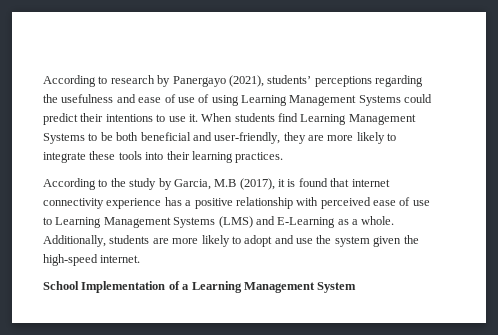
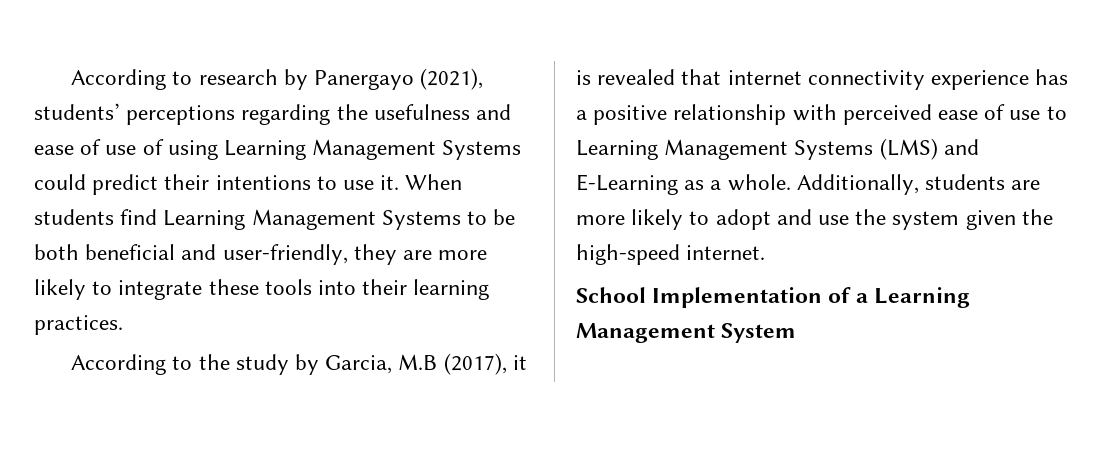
[298,178,328,187] found -> [597,69,676,85] revealed

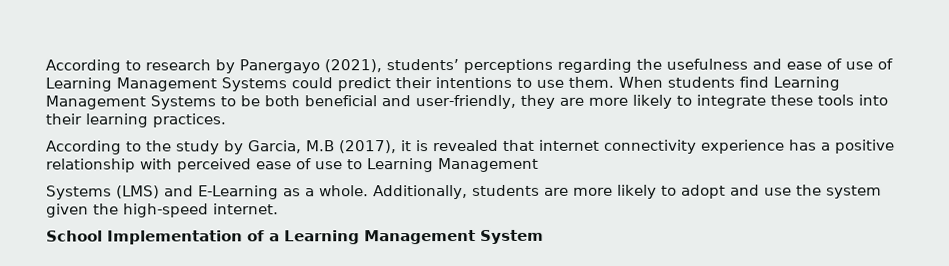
[167,140,218,160] using -> (893, 64) none
[380,175,400,190] it. -> [568,76,614,88] them.
(789, 149) none -> (539, 165) //

